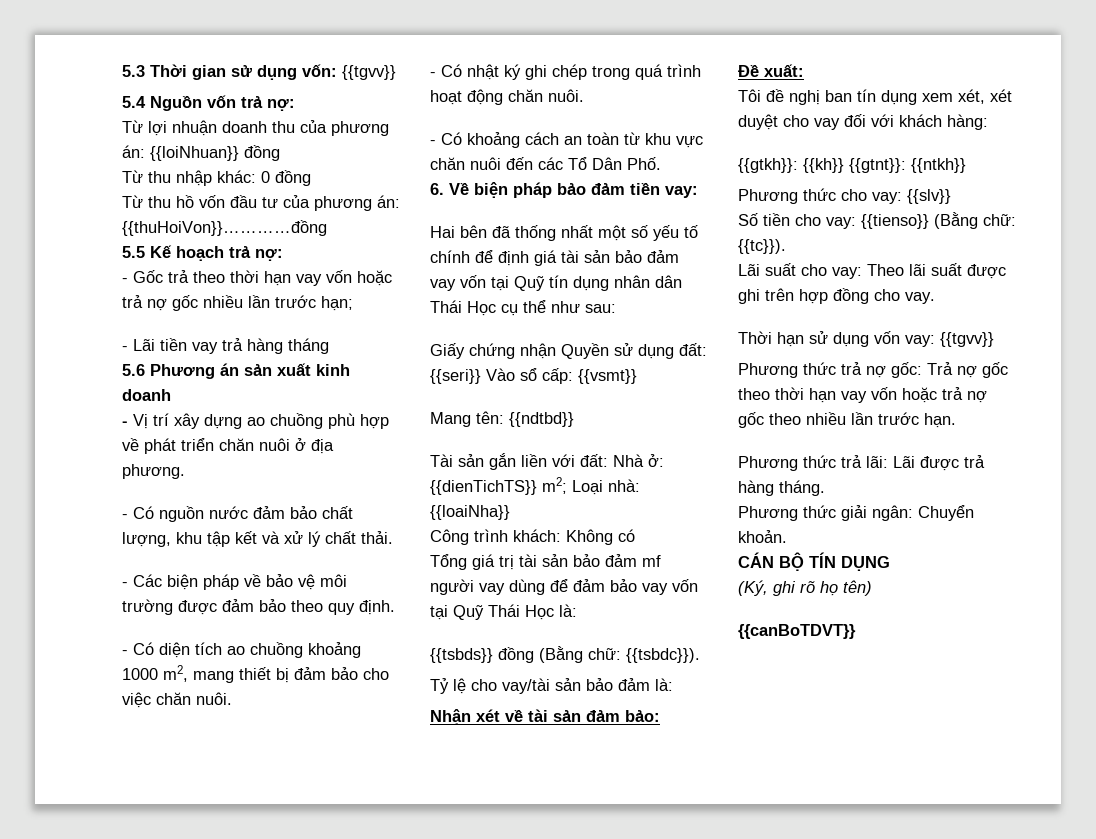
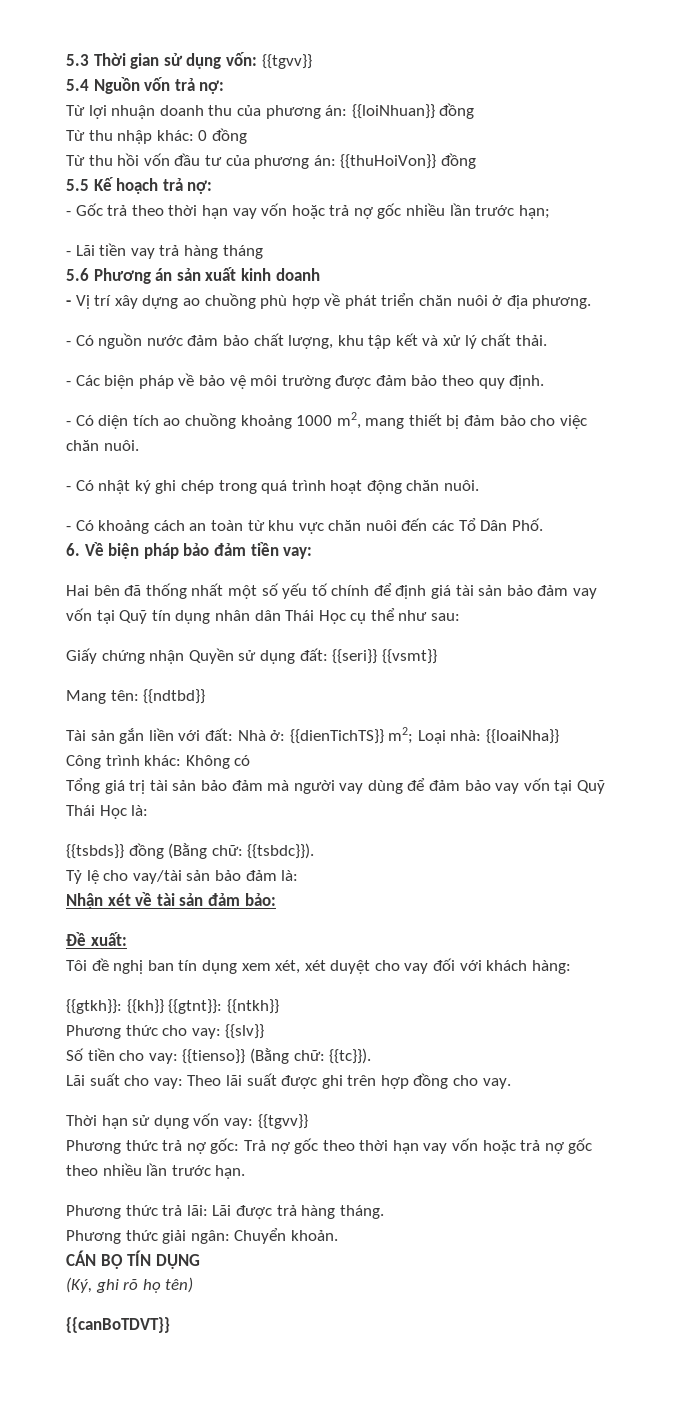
[176,195,194,208] hồ -> [117,153,140,166] hồi
[122,220,327,236] {{thuHoiVon}}…………đồng -> [340,153,476,169] {{thuHoiVon}} đồng
[486,368,573,384] Vào sổ cấp: -> (378, 656) none
[513,529,561,542] khách: -> [144,755,182,766] khác:
[642,555,661,567] mf -> [267,780,290,791] mà

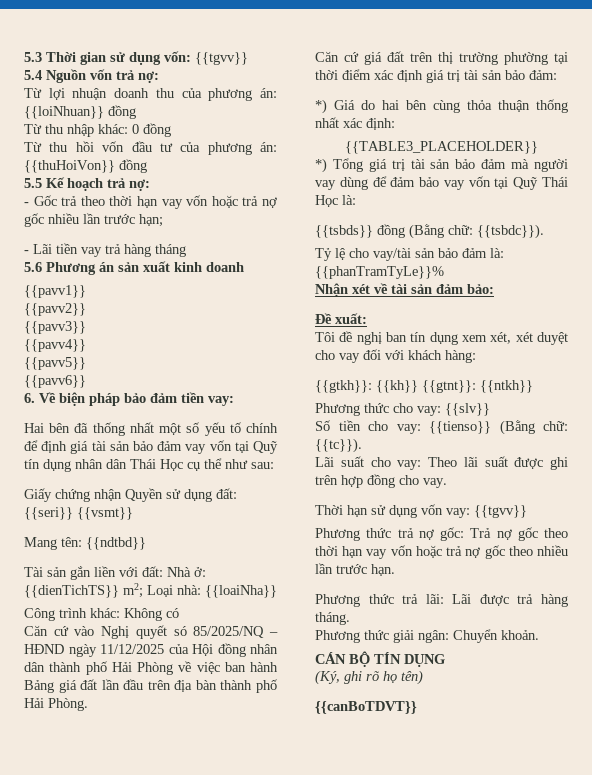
[66,293,592,309] [66,333,547,349] [66,373,545,389] [66,412,587,429] [66,440,139,451] [66,480,480,494] [66,518,543,534] - Vị trí xây dựng ao chuồng phù hợp về phát triển chăn nuôi ở địa phương. // - Có nguồn nước đảm bảo chất lượng, khu tập kết và xử lý chất thải. // - Các biện pháp về bảo vệ môi trường được đảm bảo theo quy định. // - Có diện tích ao chuồng khoảng 1000 m2, mang thiết bị đảm bảo cho việc chăn nuôi. // - Có nhật ký ghi chép trong quá trình hoạt động chăn nuôi. // - Có khoảng cách an toàn từ khu vực chăn nuôi đến các Tổ Dân Phố. -> [24,285,86,298] [24,303,86,316] [24,321,86,334] [24,339,86,352] [24,357,86,370] [24,375,86,388] {{pavv1}} // {{pavv2}} // {{pavv3}} // {{pavv4}} // {{pavv5}} // {{pavv6}}
(251, 760) none -> [24,625,278,639] [24,643,278,657] [24,661,278,675] [24,679,278,693] [24,698,88,711] [315,51,568,65] [315,69,557,83] [315,99,568,114] [315,117,395,130] [345,141,538,154] [315,158,327,173] Căn cứ vào Nghị quyết só 85/2025/NQ – HĐND ngày 11/12/2025 của Hội đồng nhân dân thành phố Hải Phòng về việc ban hành Bảng giá đất lần đầu trên địa bàn thành phố Hải Phòng. // Căn cứ giá đất trên thị trường phường tại thời điểm xác định giá trị tài sản bảo đảm: // *) Giá do hai bên cùng thỏa thuận thống nhất xác định: // {{TABLE3_PLACEHOLDER}} // *)
(299, 875) none -> [315,266,444,279] {{phanTramTyLe}}%

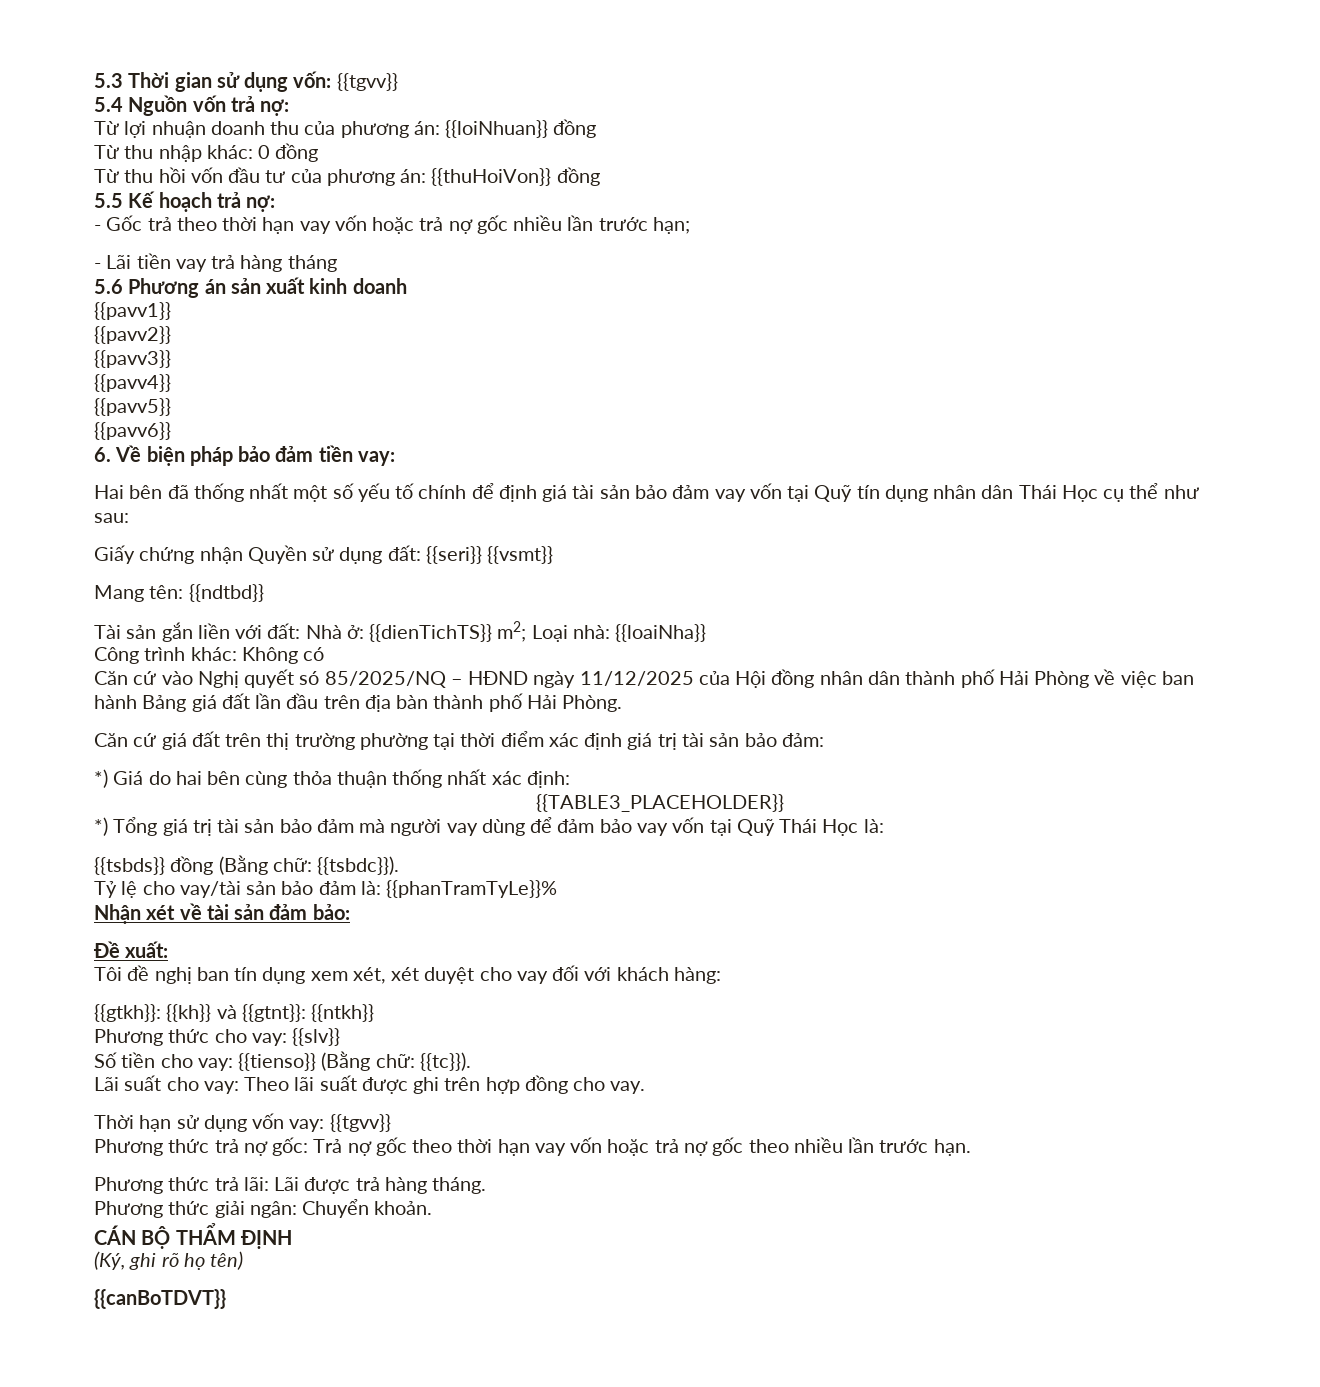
(418, 386) none -> [216,1005,237,1019] và
[374,652,445,667] TÍN DỤNG -> [175,1223,292,1249] THẨM ĐỊNH

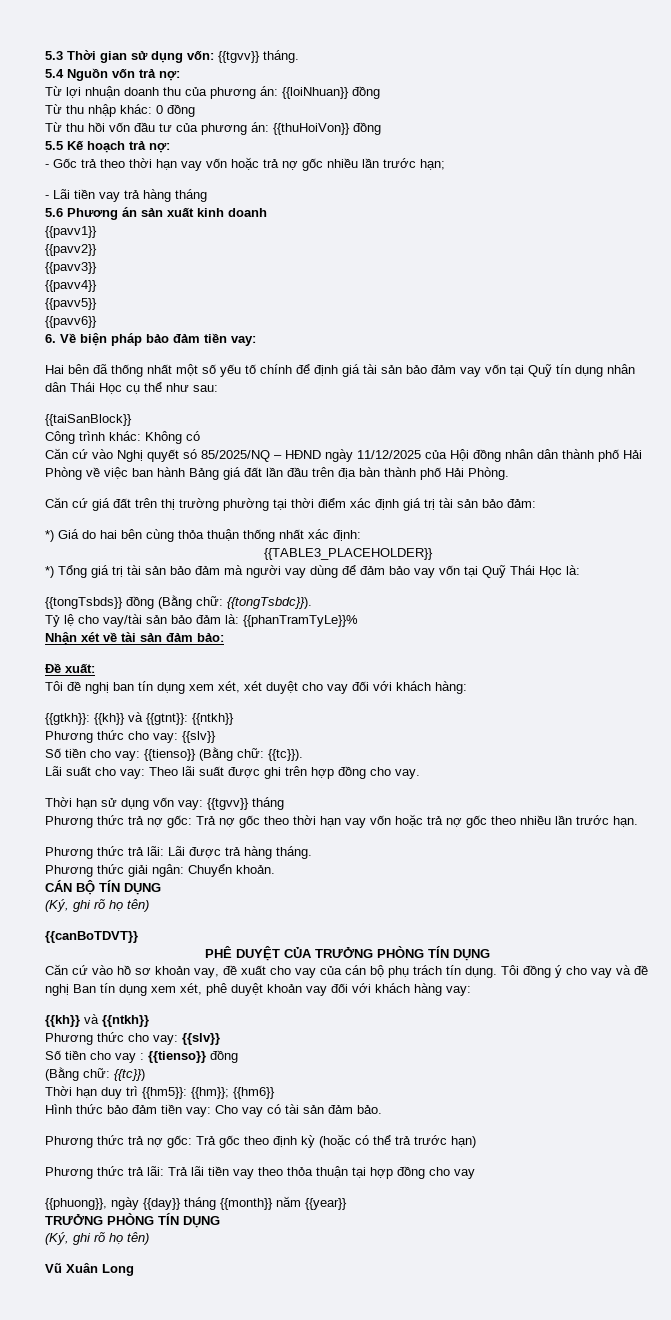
(398, 82) none -> [263,50,299,63] tháng.
[94,545,554,564] [94,584,264,602] [94,621,707,642] Giấy chứng nhận Quyền sử dụng đất: {{seri}} {{vsmt}} // Mang tên: {{ndtbd}} // Tài sản gắn liền với đất: Nhà ở: {{dienTichTS}} m2; Loại nhà: {{loaiNha}} -> [45,414,132,426] {{taiSanBlock}}
[94,857,165,875] {{tsbds}} -> [45,597,123,609] {{tongTsbds}}
[317,856,400,875] {{tsbdc}}). -> [227,597,312,609] {{tongTsbdc}}).
(391, 1123) none -> [252,797,284,810] tháng
[175,1223,292,1249] THẨM ĐỊNH -> [99,880,161,895] TÍN DỤNG
(226, 1299) none -> [205,946,490,961] [45,964,648,978] [45,983,471,996] [45,1014,149,1027] [45,1032,220,1045] [45,1050,238,1063] [45,1067,145,1081] [45,1086,275,1099] [45,1104,382,1117] [45,1134,476,1148] [45,1166,475,1179] [45,1196,347,1210] [45,1213,220,1228] [45,1232,149,1245] [45,1263,134,1276] // PHÊ DUYỆT CỦA TRƯỞNG PHÒNG TÍN DỤNG // Căn cứ vào hồ sơ khoản vay, đề xuất cho vay của cán bộ phụ trách tín dụng. Tôi đồng ý cho vay và đề nghị Ban tín dụng xem xét, phê duyệt khoản vay đối với khách hàng vay: // {{kh}} và {{ntkh}} // Phương thức cho vay: {{slv}} // Số tiền cho vay : {{tienso}} đồng // (Bằng chữ: {{tc}}) // Thời hạn duy trì {{hm5}}: {{hm}}; {{hm6}} // Hình thức bảo đảm tiền vay: Cho vay có tài sản đảm bảo. // Phương thức trả nợ gốc: Trả gốc theo định kỳ (hoặc có thể trả trước hạn) // Phương thức trả lãi: Trả lãi tiền vay theo thỏa thuận tại hợp đồng cho vay // {{phuong}}, ngày {{day}} tháng {{month}} năm {{year}} // TRƯỞNG PHÒNG TÍN DỤNG // (Ký, ghi rõ họ tên) // Vũ Xuân Long

